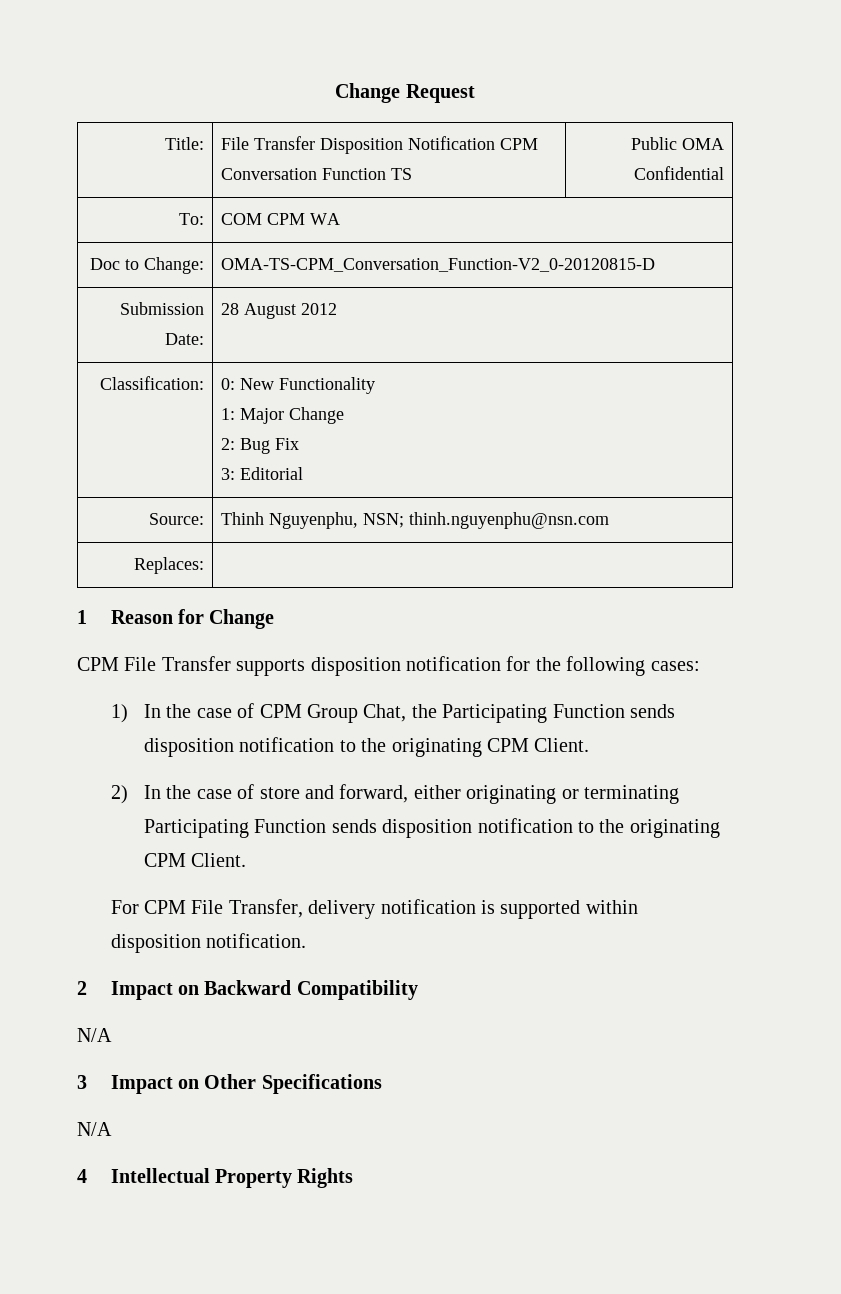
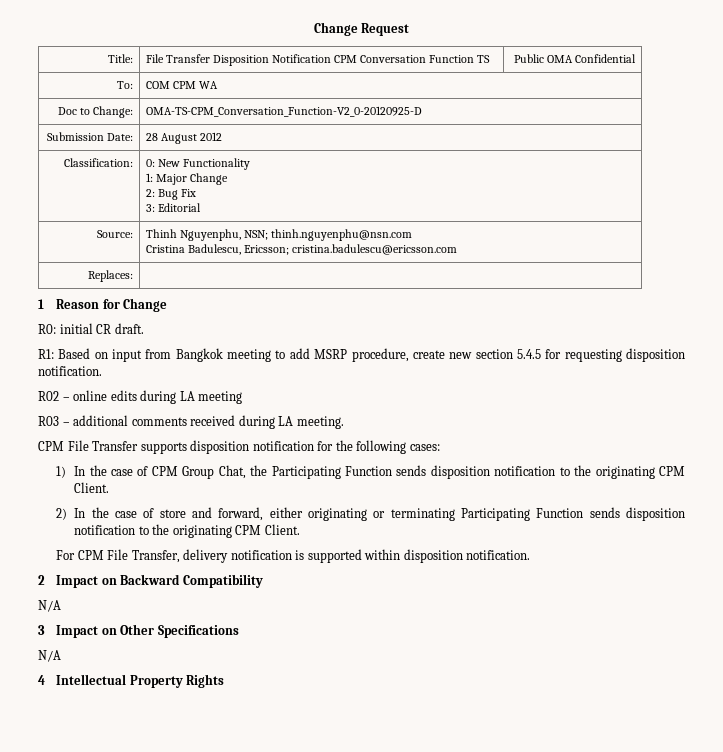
[220,258,655,272] OMA-TS-CPM_Conversation_Function-V2_0-20120815-D -> [145,106,422,117] OMA-TS-CPM_Conversation_Function-V2_0-20120925-D
(609, 520) none -> [145,244,458,255] // Cristina Badulescu, Ericsson; cristina.badulescu@ericsson.com
(275, 619) none -> [38,323,144,334] [38,348,686,362] [38,366,102,376] [38,390,243,404] [38,415,344,429] // R0: initial CR draft. // R1: Based on input from Bangkok meeting to add MSRP procedure, create new section 5.4.5 for requesting disposition notification. // R02 – online edits during LA meeting // R03 – additional comments received during LA meeting.

